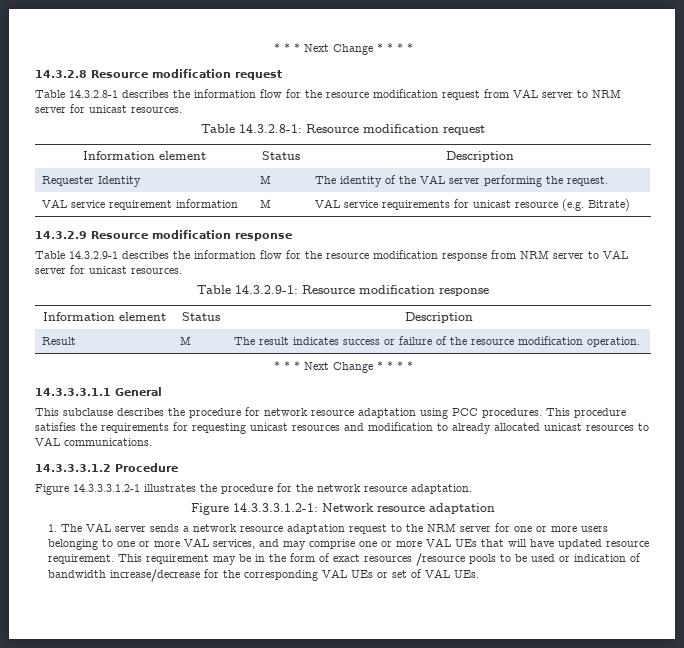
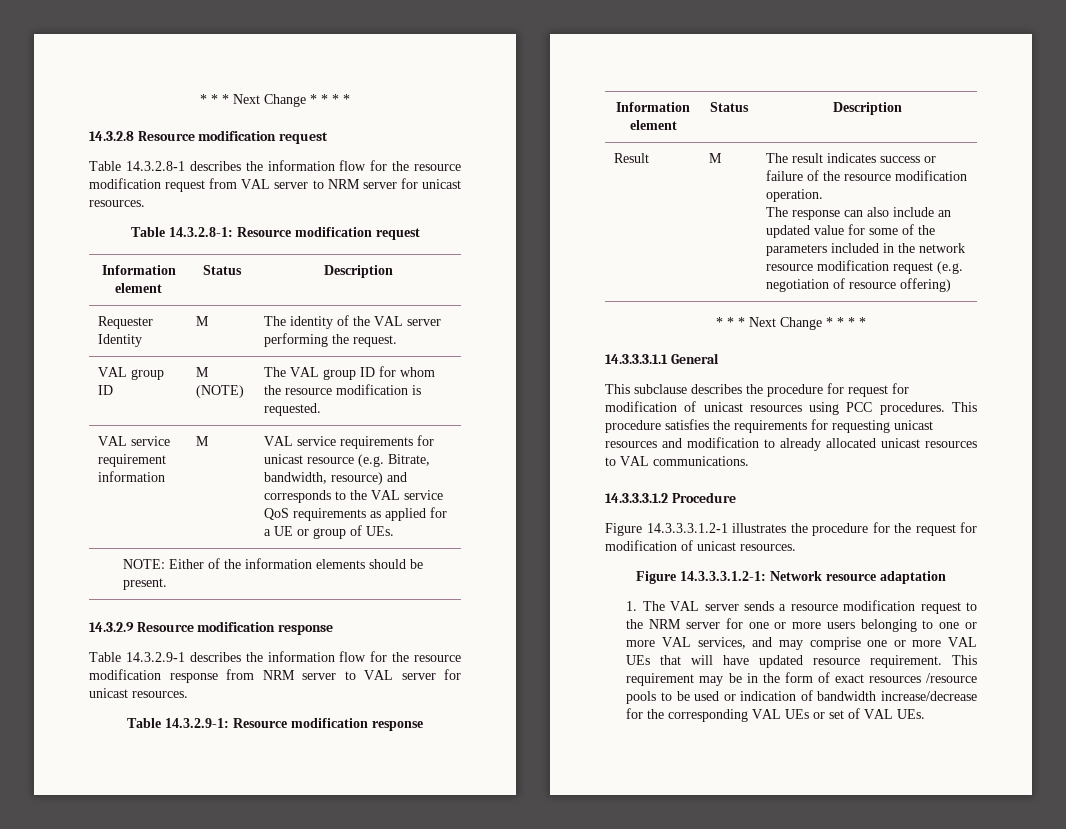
(609, 181) none -> [97,367,164,380] [97,385,113,395] [195,367,209,377] [195,385,244,398] [263,366,435,380] [263,384,421,395] [263,403,321,416] // VAL group ID | M (NOTE) | The VAL group ID for whom the resource modification is requested.
[588,199,631,211] Bitrate) -> [387,454,430,466] [263,472,407,485] [263,490,443,503] [263,507,447,521] [263,525,394,539] [123,558,424,569] [123,578,168,590] Bitrate, bandwidth, resource) and corresponds to the VAL service QoS requirements as applied for a UE or group of UEs. // NOTE: Either of the information elements should be present.
(641, 342) none -> [765,207,951,220] [765,224,935,238] [765,243,965,256] [765,260,963,274] [765,278,951,292] // The response can also include an updated value for some of the parameters included in the network resource modification request (e.g. negotiation of resource offering)
[264,408,416,418] network resource adaptation -> [848,383,909,397] [605,401,802,412] request for modification of unicast resources
[317,484,472,494] network resource adaptation. -> [915,522,977,536] [605,540,796,551] request for modification of unicast resources.
[192,524,345,534] network resource adaptation -> [790,600,916,611] resource modification

